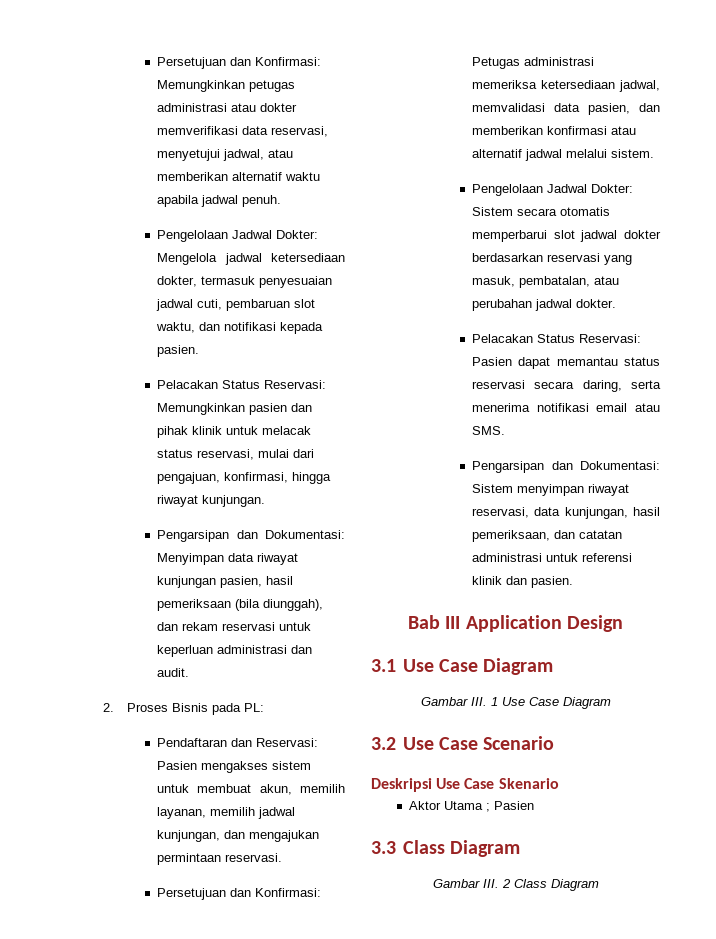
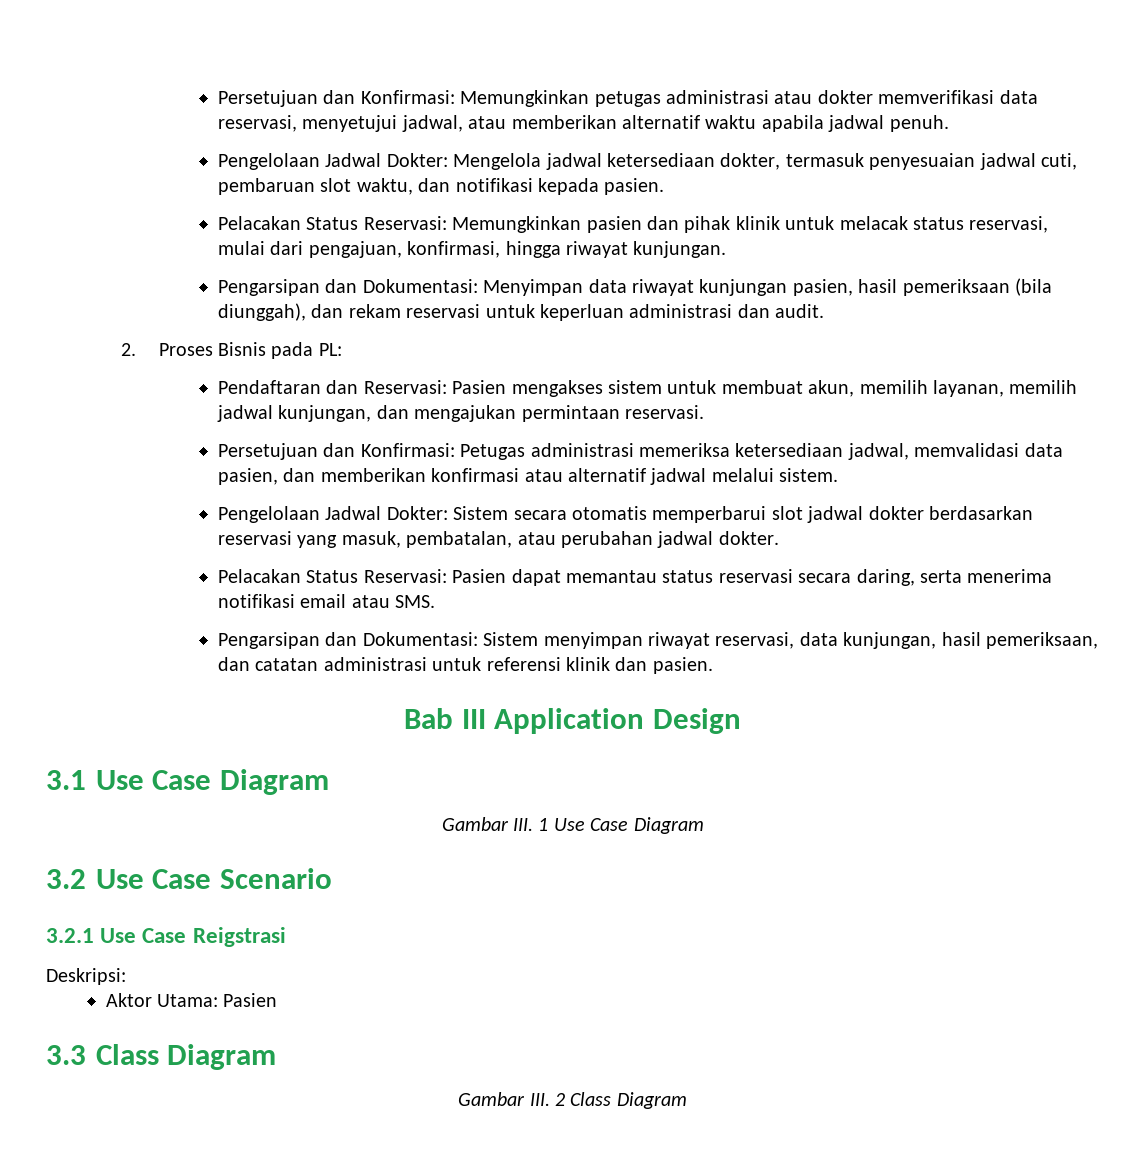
[371,778,559,792] Deskripsi Use Case Skenario -> [46,927,286,947] [46,968,126,985] 3.2.1 Use Case Reigstrasi // Deskripsi:
[443,801,490,812] Utama ; -> [156,994,218,1007] Utama:

